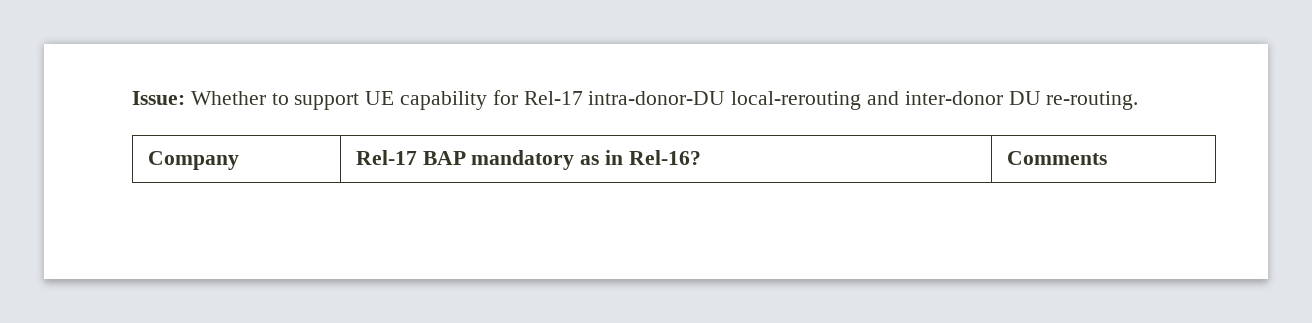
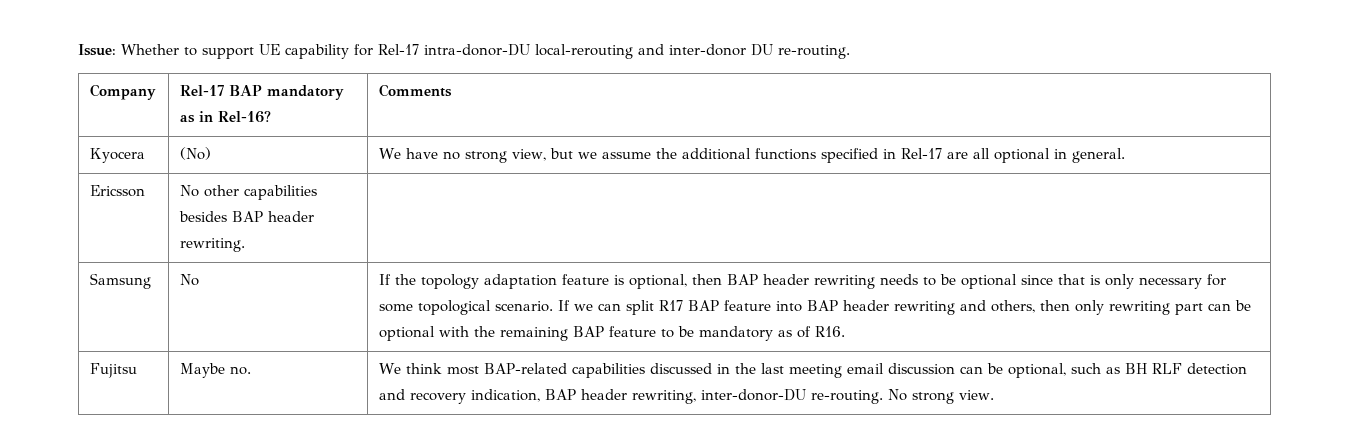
(1107, 158) none -> [89,148,145,163] [179,147,211,160] [378,148,1125,163] [89,185,145,197] [179,185,317,200] [178,211,314,222] [179,238,245,252] [89,273,151,289] [179,274,199,286] [378,274,1226,289] [378,300,1251,315] [378,326,845,341] [89,363,137,378] [179,363,251,378] [378,363,1247,378] [378,389,994,404] // Kyocera | (No) | We have no strong view, but we assume the additional functions specified in Rel-17 are all optional in general. // Ericsson | No other capabilities besides BAP header rewriting. | // Samsung | No | If the topology adaptation feature is optional, then BAP header rewriting needs to be optional since that is only necessary for some topological scenario. If we can split R17 BAP feature into BAP header rewriting and others, then only rewriting part can be optional with the remaining BAP feature to be mandatory as of R16. // Fujitsu | Maybe no. | We think most BAP-related capabilities discussed in the last meeting email discussion can be optional, such as BH RLF detection and recovery indication, BAP header rewriting, inter-donor-DU re-routing. No strong view.

